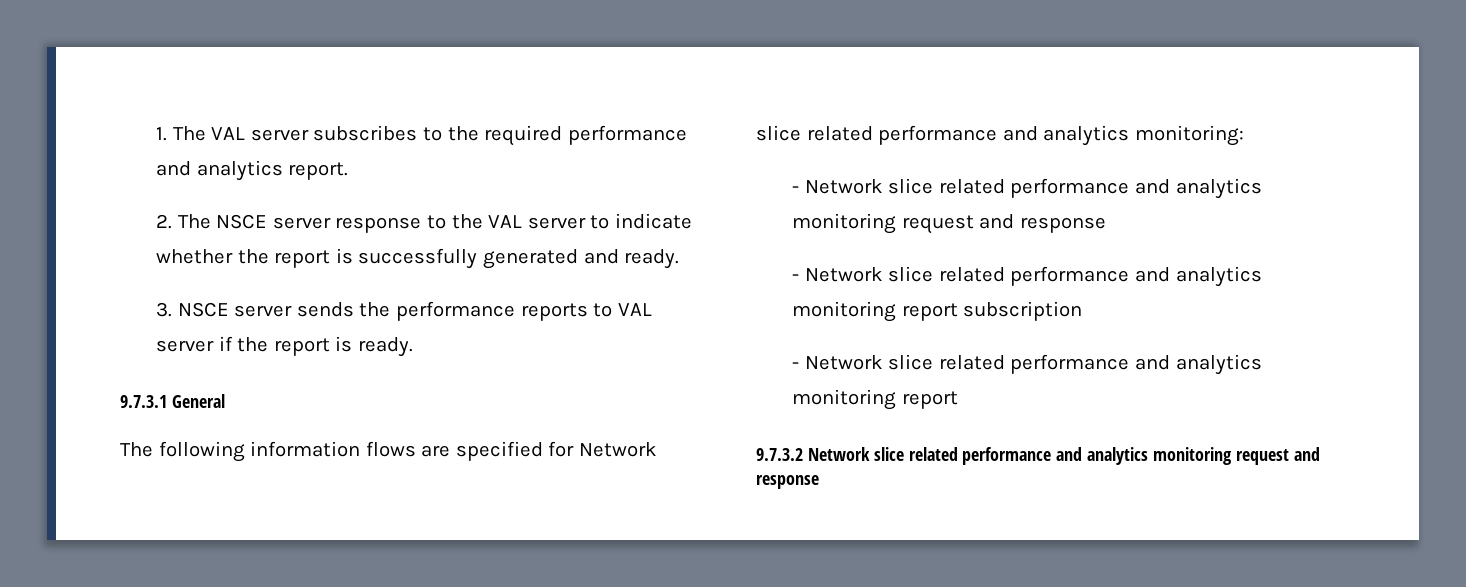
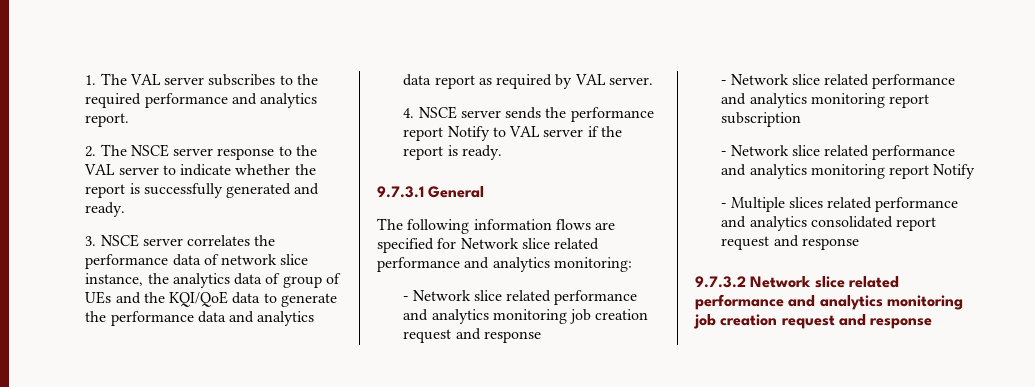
(293, 311) none -> [187,235,276,246] [85,254,309,269] [85,273,342,288] [85,291,338,307] [85,311,315,326] [403,74,654,89] [403,106,501,119] correlates the performance data of network slice instance, the analytics data of group of UEs and the KQI/QoE data to generate the performance data and analytics data report as required by VAL server. // 4. NSCE server
[520,303,588,321] reports -> [403,126,490,141] report Notify
(897, 223) none -> [570,309,649,324] job creation
(958, 400) none -> [933,164,976,179] [721,197,959,212] [721,216,937,231] [721,235,859,250] Notify // - Multiple slices related performance and analytics consolidated report request and response
(1233, 456) none -> [693,314,778,329] job creation

